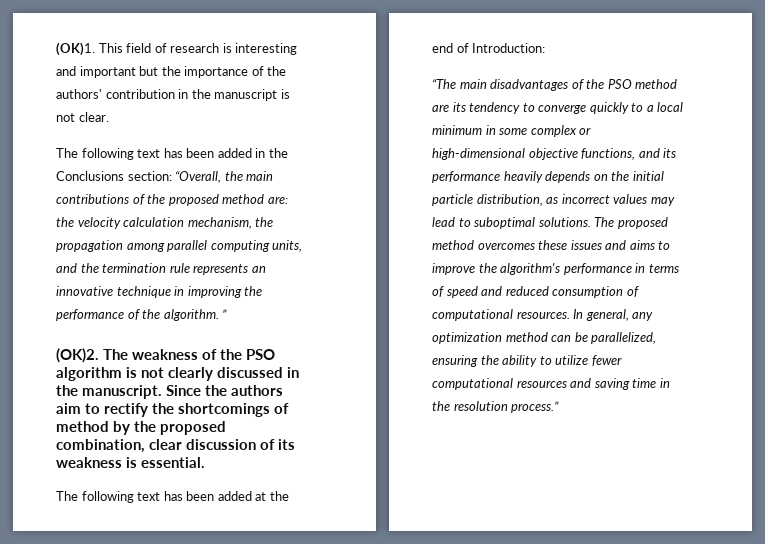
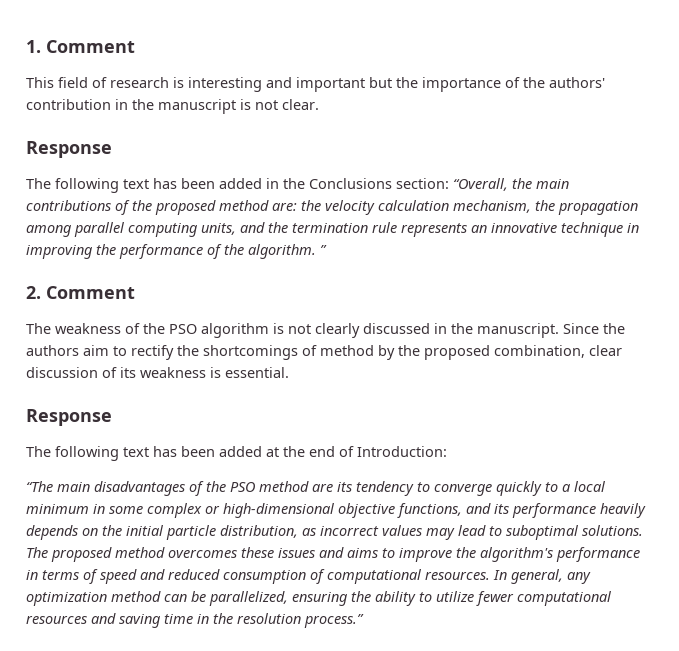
[56,42,95,56] (OK)1. -> [26,40,135,53] 1. Comment //
(109, 117) none -> [26,141,112,158] // Response
[56,348,99,363] (OK)2. -> [26,286,135,299] 2. Comment //
(205, 462) none -> [26,409,112,426] // Response

